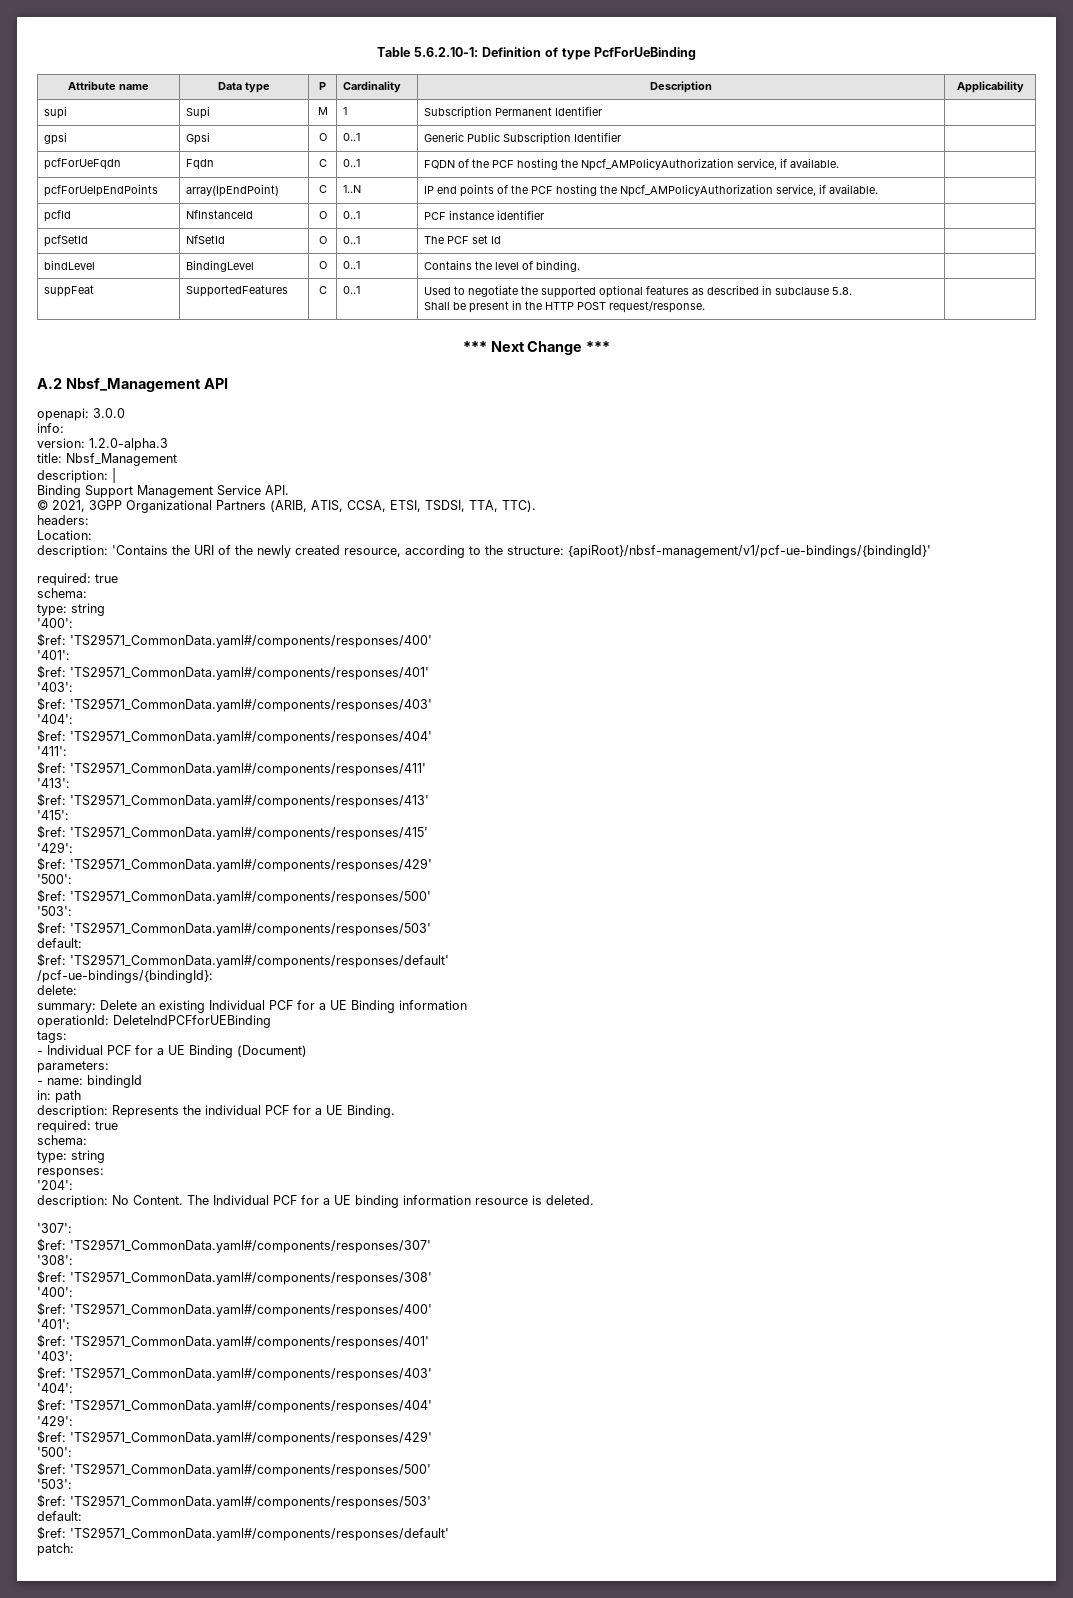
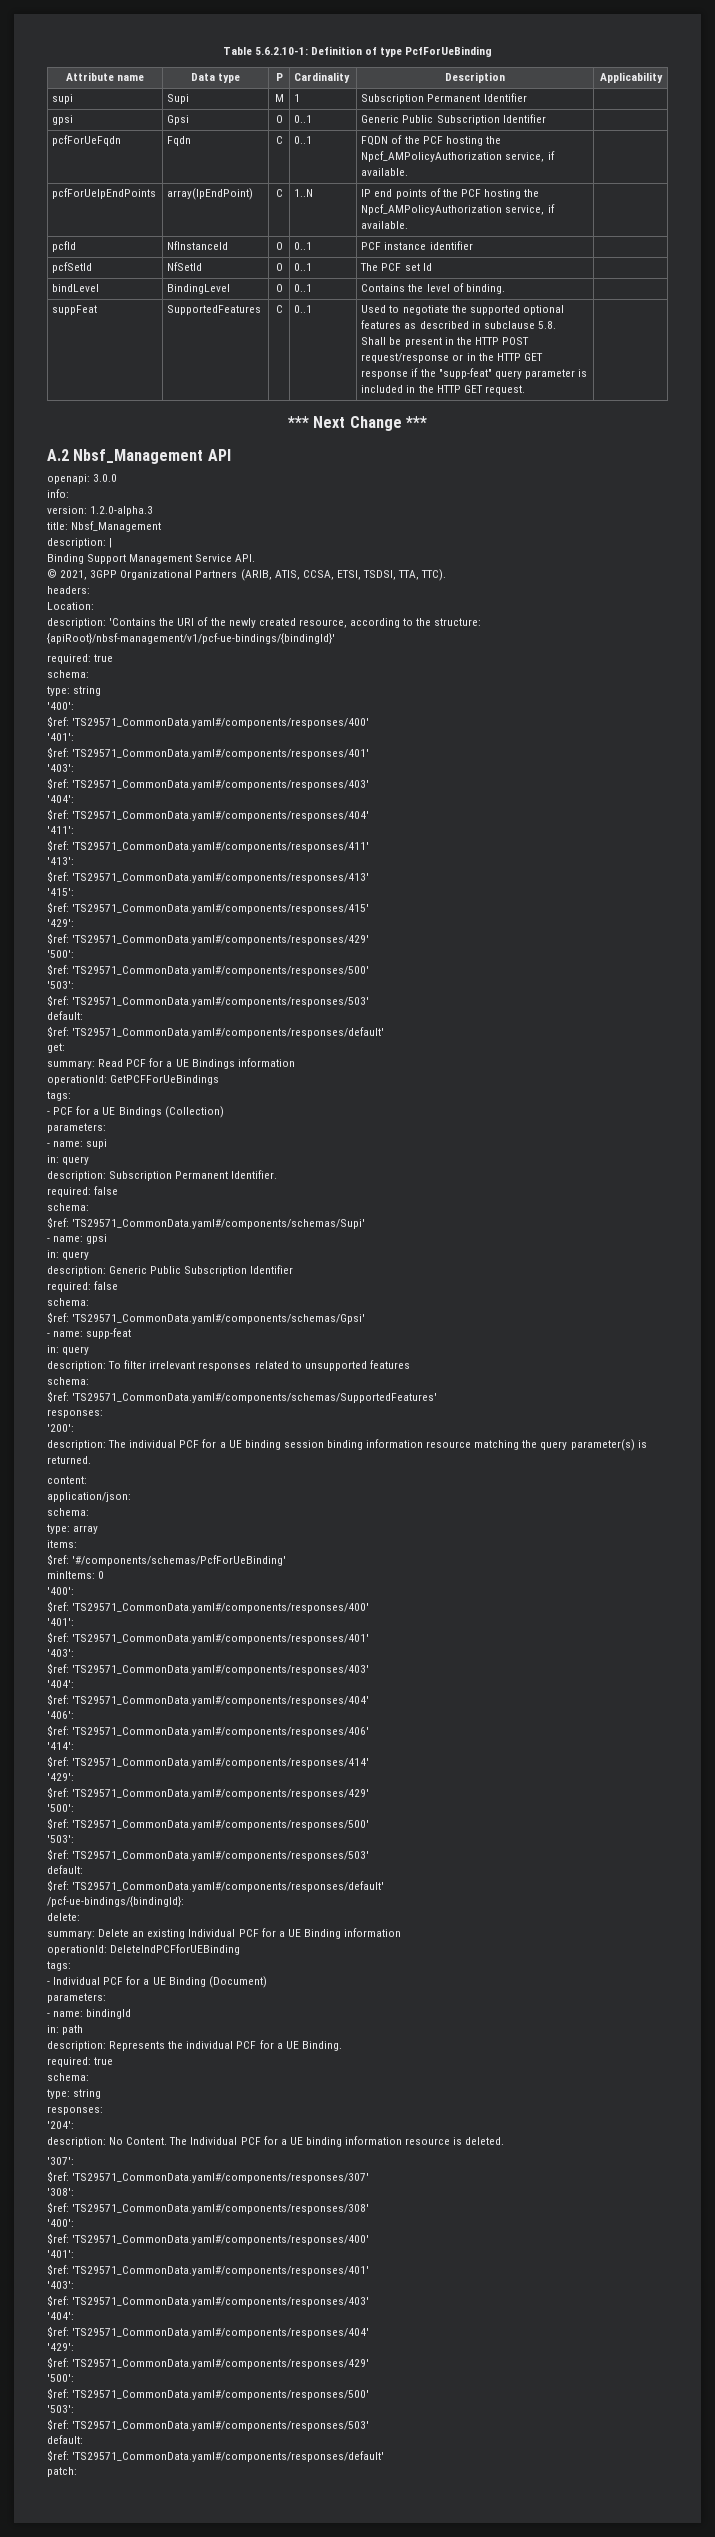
[609,301,706,313] request/response. -> [361,353,543,363] [361,368,588,379] [361,385,525,395] request/response or in the HTTP GET response if the "supp-feat" query parameter is included in the HTTP GET request.
(449, 961) none -> [47,1043,65,1053] [47,1058,295,1069] [47,1075,220,1085] [47,1091,71,1101] [47,1106,224,1118] [47,1123,106,1133] [47,1139,108,1149] [47,1155,90,1165] [47,1170,278,1181] [47,1186,119,1197] [47,1203,89,1211] [47,1217,366,1229] [47,1234,108,1244] [47,1250,90,1260] [47,1265,294,1276] [47,1281,119,1292] [47,1298,89,1306] [47,1312,366,1324] [47,1328,132,1339] [47,1345,90,1355] [47,1360,410,1371] [47,1377,89,1385] [47,1391,438,1403] [47,1409,103,1418] [47,1424,74,1432] [47,1439,647,1451] [47,1456,91,1464] [47,1476,87,1484] [47,1492,131,1502] [47,1508,89,1516] [47,1524,99,1534] [47,1540,77,1548] [47,1554,287,1566] [47,1571,105,1579] [47,1587,74,1595] [47,1601,370,1613] [47,1618,74,1626] [47,1632,370,1644] [47,1649,74,1657] [47,1663,370,1675] [47,1680,74,1688] [47,1694,370,1706] [47,1711,74,1719] [47,1725,370,1737] [47,1742,74,1750] [47,1756,370,1768] [47,1773,74,1781] [47,1787,370,1799] [47,1804,74,1812] [47,1818,370,1830] [47,1835,74,1843] [47,1849,370,1861] [47,1865,83,1874] [47,1880,385,1892] // get: // summary: Read PCF for a UE Bindings information // operationId: GetPCFForUeBindings // tags: // - PCF for a UE Bindings (Collection) // parameters: // - name: supi // in: query // description: Subscription Permanent Identifier. // required: false // schema: // $ref: 'TS29571_CommonData.yaml#/components/schemas/Supi' // - name: gpsi // in: query // description: Generic Public Subscription Identifier // required: false // schema: // $ref: 'TS29571_CommonData.yaml#/components/schemas/Gpsi' // - name: supp-feat // in: query // description: To filter irrelevant responses related to unsupported features // schema: // $ref: 'TS29571_CommonData.yaml#/components/schemas/SupportedFeatures' // responses: // '200': // description: The individual PCF for a UE binding session binding information resource matching the query parameter(s) is returned. // content: // application/json: // schema: // type: array // items: // $ref: '#/components/schemas/PcfForUeBinding' // minItems: 0 // '400': // $ref: 'TS29571_CommonData.yaml#/components/responses/400' // '401': // $ref: 'TS29571_CommonData.yaml#/components/responses/401' // '403': // $ref: 'TS29571_CommonData.yaml#/components/responses/403' // '404': // $ref: 'TS29571_CommonData.yaml#/components/responses/404' // '406': // $ref: 'TS29571_CommonData.yaml#/components/responses/406' // '414': // $ref: 'TS29571_CommonData.yaml#/components/responses/414' // '429': // $ref: 'TS29571_CommonData.yaml#/components/responses/429' // '500': // $ref: 'TS29571_CommonData.yaml#/components/responses/500' // '503': // $ref: 'TS29571_CommonData.yaml#/components/responses/503' // default: // $ref: 'TS29571_CommonData.yaml#/components/responses/default'

